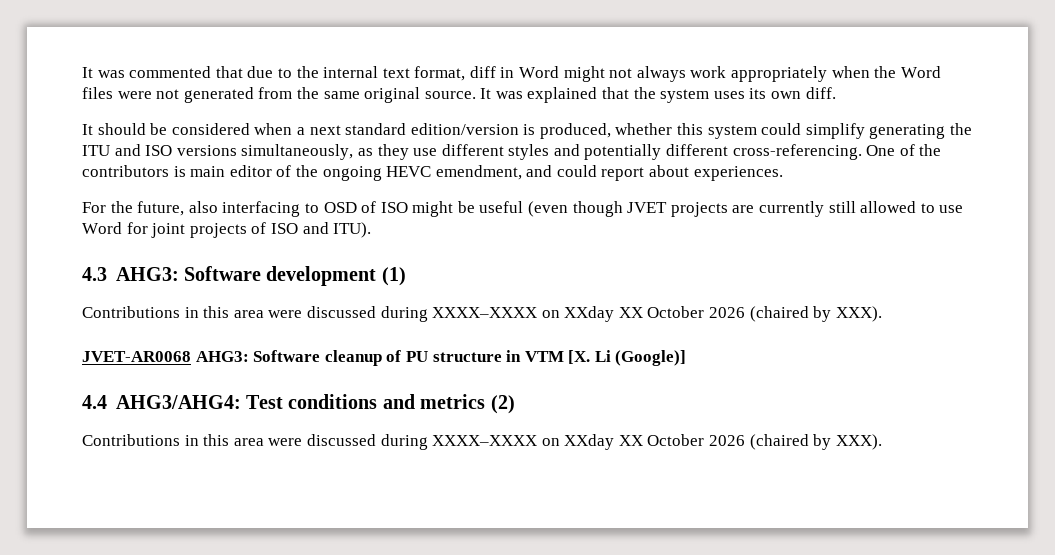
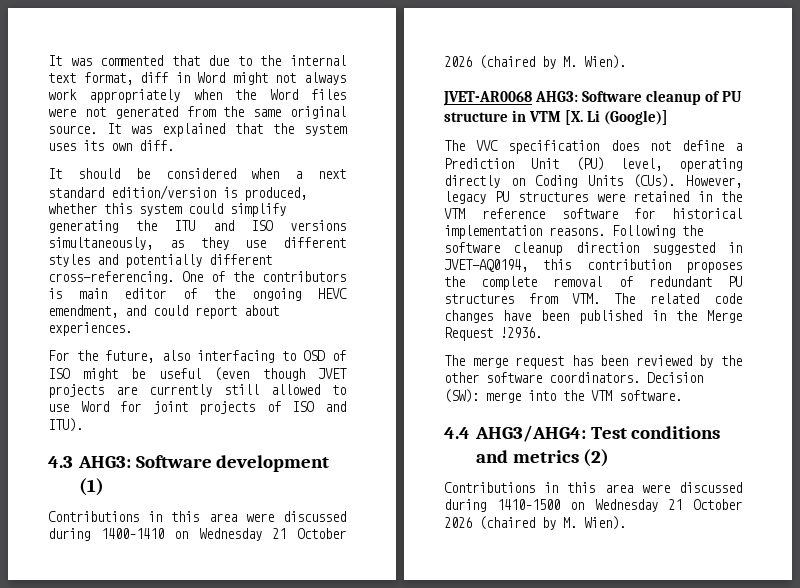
[432,306,882,322] XXXX–XXXX on XXday XX October 2026 (chaired by XXX). -> [100,528,346,541] [444,55,626,69] 1400–1410 on Wednesday 21 October 2026 (chaired by M. Wien).
(687, 358) none -> [444,140,742,154] [444,157,742,172] [444,174,742,188] [444,191,742,204] [444,208,742,219] [444,225,703,239] [444,242,742,256] [444,259,742,273] [444,276,742,290] [444,293,742,304] [444,310,742,324] [444,327,542,341] [444,355,742,369] [444,372,703,383] [444,389,682,403] // The VVC specification does not define a Prediction Unit (PU) level, operating directly on Coding Units (CUs). However, legacy PU structures were retained in the VTM reference software for historical implementation reasons. Following the software cleanup direction suggested in JVET-AQ0194, this contribution proposes the complete removal of redundant PU structures from VTM. The related code changes have been published in the Merge Request !2936. // The merge request has been reviewed by the other software coordinators. Decision (SW): merge into the VTM software.
[432,434,882,450] XXXX–XXXX on XXday XX October 2026 (chaired by XXX). -> [496,499,742,512] [444,516,626,530] 1410–1500 on Wednesday 21 October 2026 (chaired by M. Wien).

